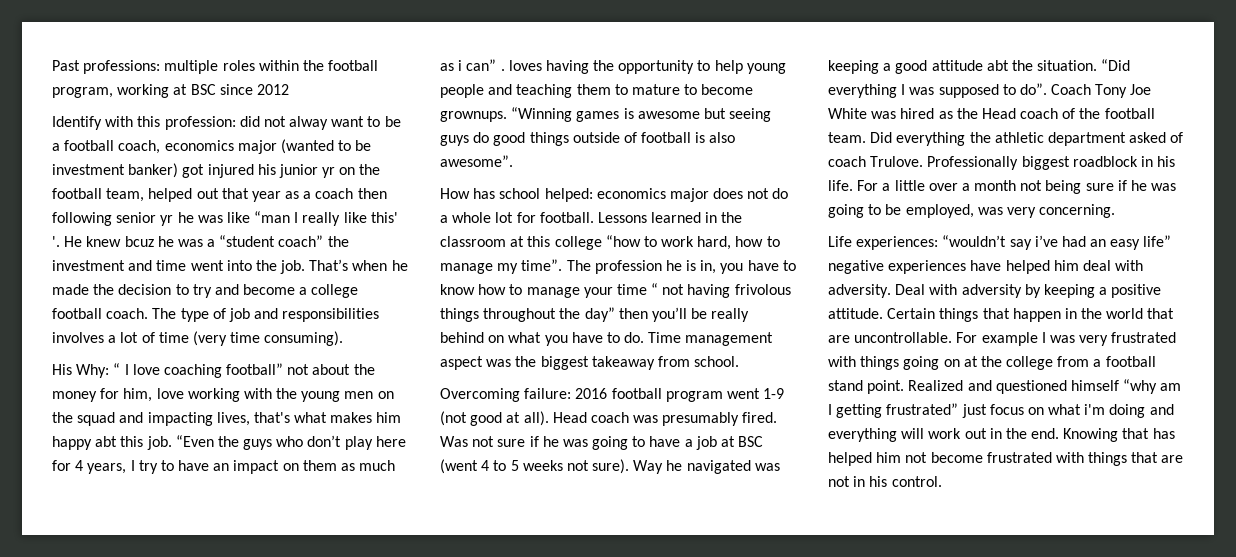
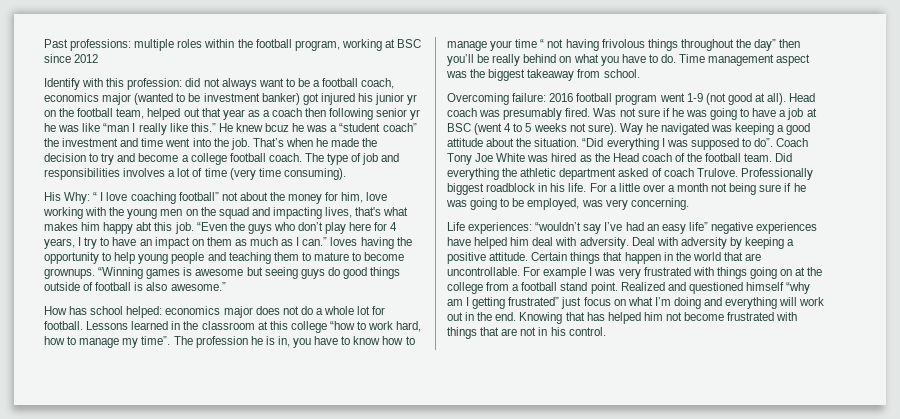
[289,116,329,130] alway -> [221,78,257,90] always
[370,212,398,223] [52,236,60,247] this' '. -> [190,123,216,132] this.”
[458,59,505,71] i can” . -> [296,237,328,246] I can.”
[440,155,513,167] awesome”. -> [170,282,226,291] awesome.”
[986,60,1009,71] abt -> [486,138,515,147] about
[1034,235,1058,247] i’ve -> [604,222,623,231] I’ve
[1084,404,1106,415] i'm -> [654,297,671,306] I’m

